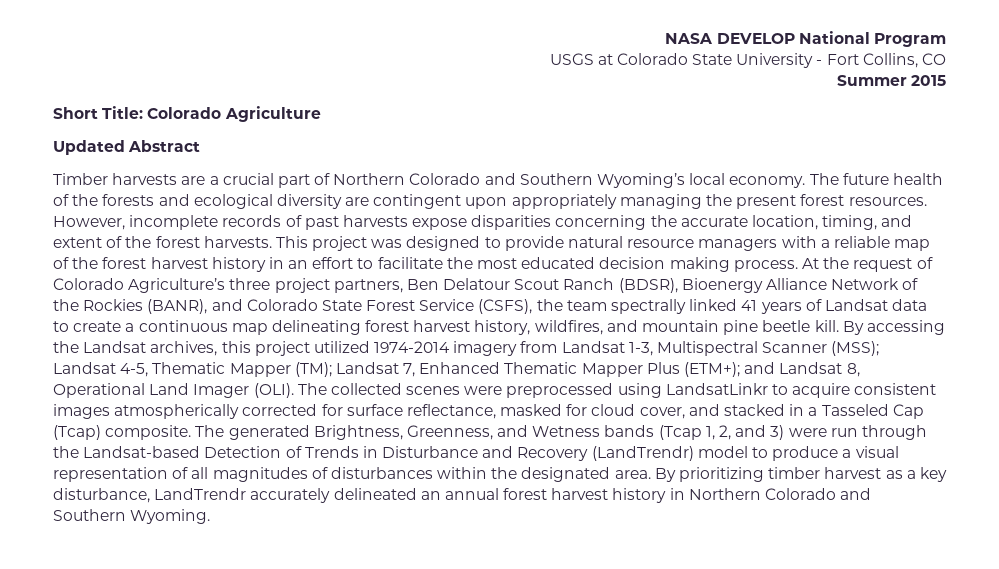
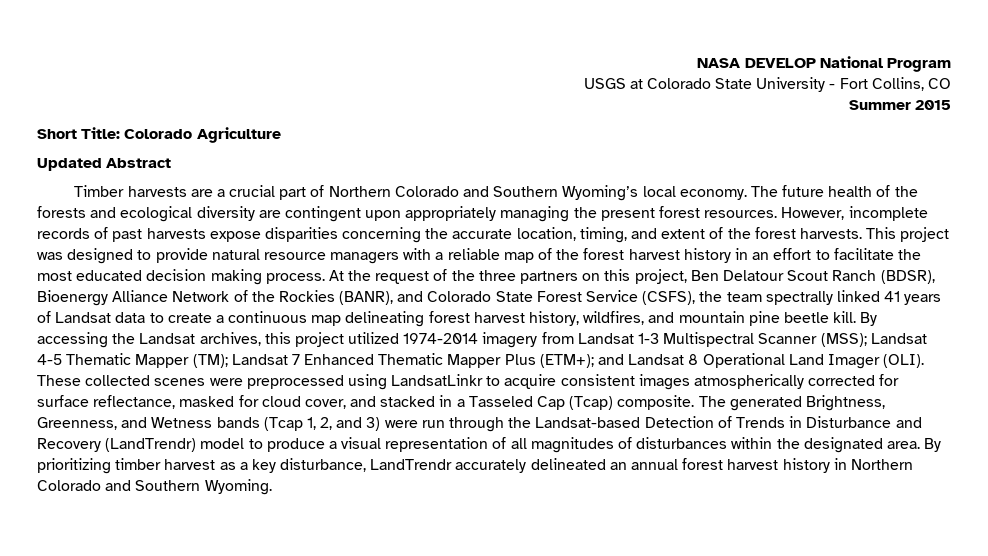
[53,278,403,293] Colorado Agriculture’s three project partners, -> [451,269,687,284] the three partners on this project,
[628,342,653,356] 1-3, -> [638,333,660,344] 1-3
[120,363,149,377] 4-5, -> [37,354,62,365] 4-5
[403,363,416,377] 7, -> [291,354,300,365] 7
[846,363,860,377] 8, -> [688,354,699,365] 8
[297,383,327,395] The -> [37,375,81,386] These

